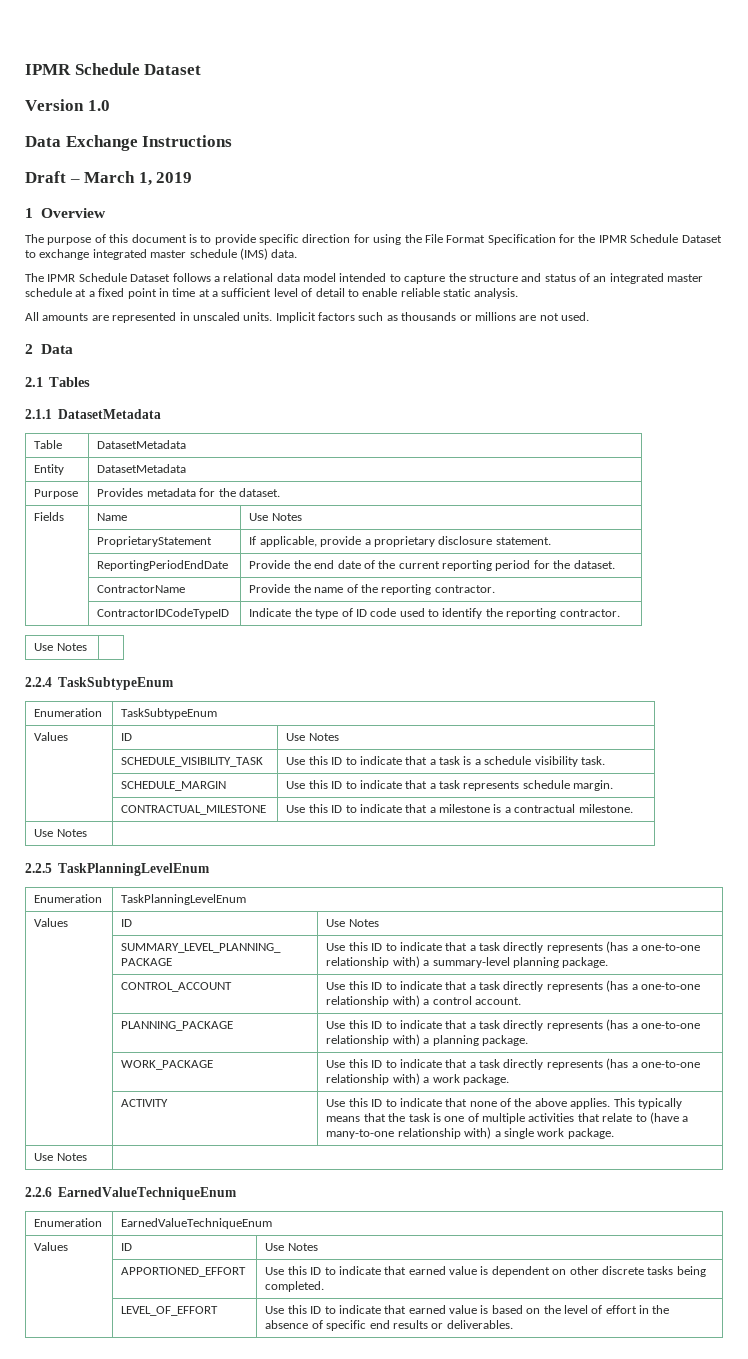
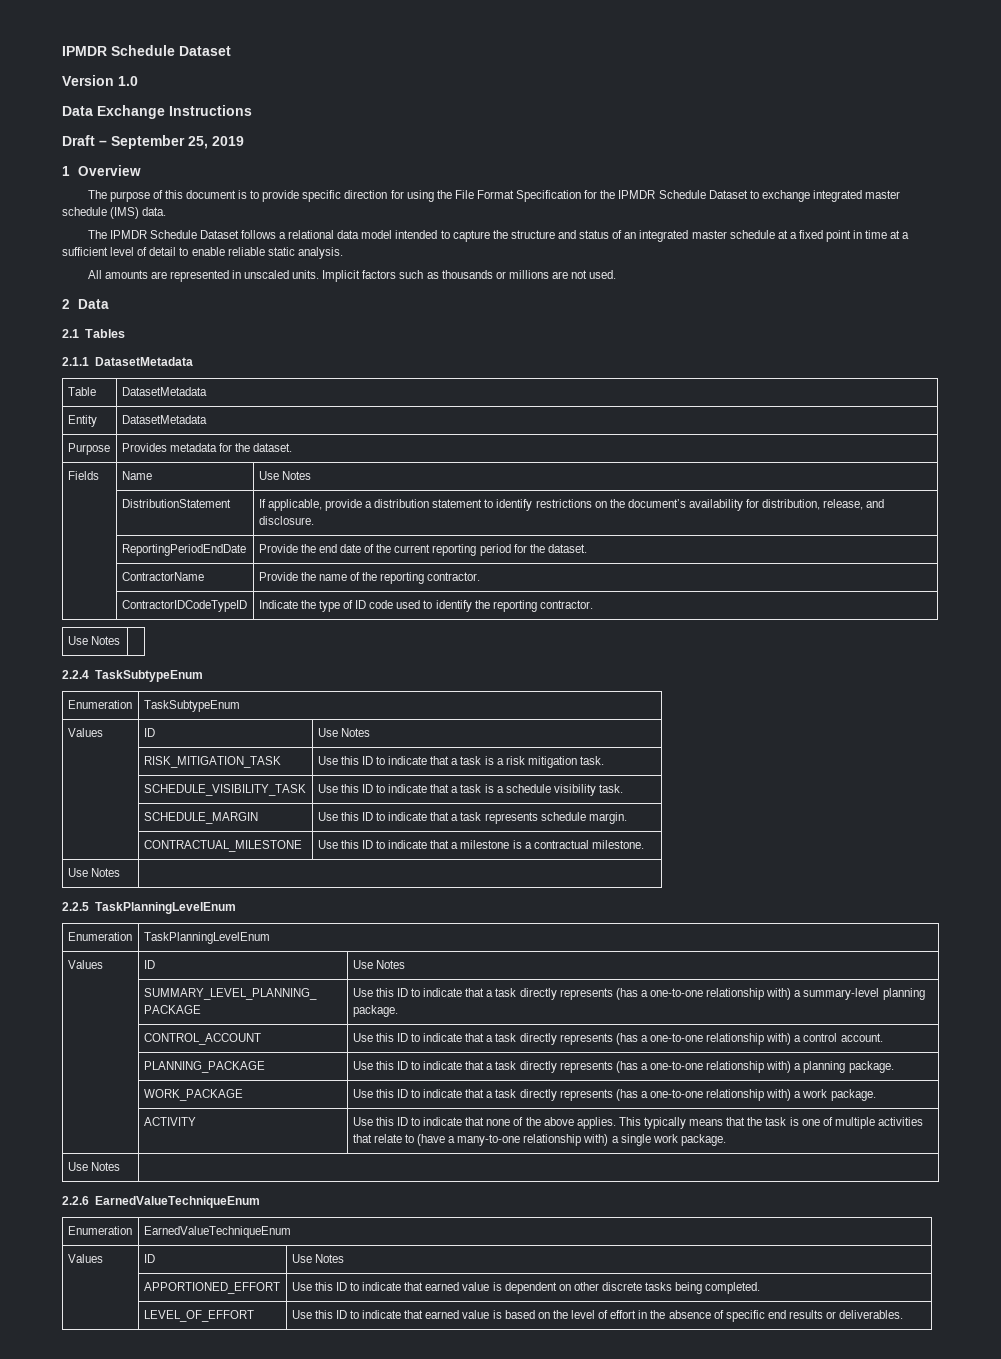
[25,64,71,75] IPMR -> [62,46,107,56] IPMDR
[84,171,152,186] March 1, -> [111,135,208,149] September 25,
[598,235,627,243] IPMR -> [618,190,656,199] IPMDR
[47,274,76,282] IPMR -> [109,230,147,239] IPMDR
[97,536,213,547] ProprietaryStatement -> [121,499,231,508] DistributionStatement
[373,536,551,547] proprietary disclosure statement. -> [374,499,885,511] [258,516,314,525] distribution statement to identify restrictions on the document’s availability for distribution, release, and disclosure.
(339, 737) none -> [143,756,281,768] [317,756,604,768] // | RISK_MITIGATION_TASK | Use this ID to indicate that a task is a risk mitigation task.

